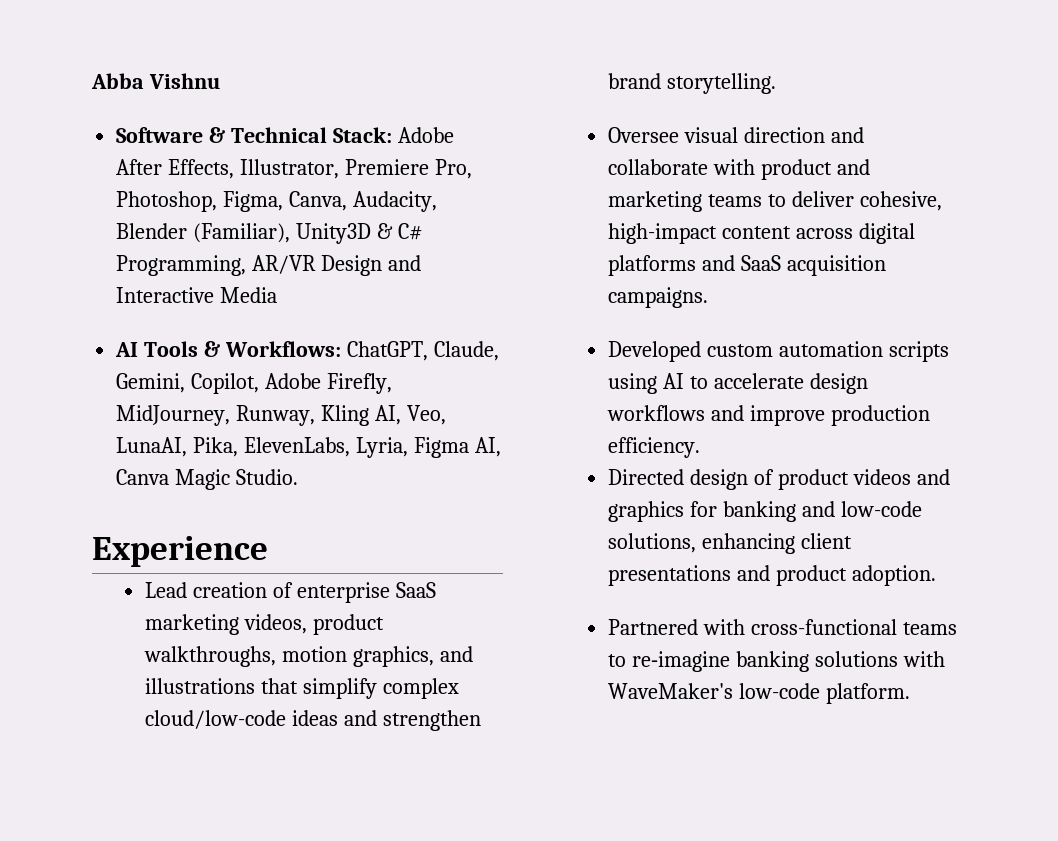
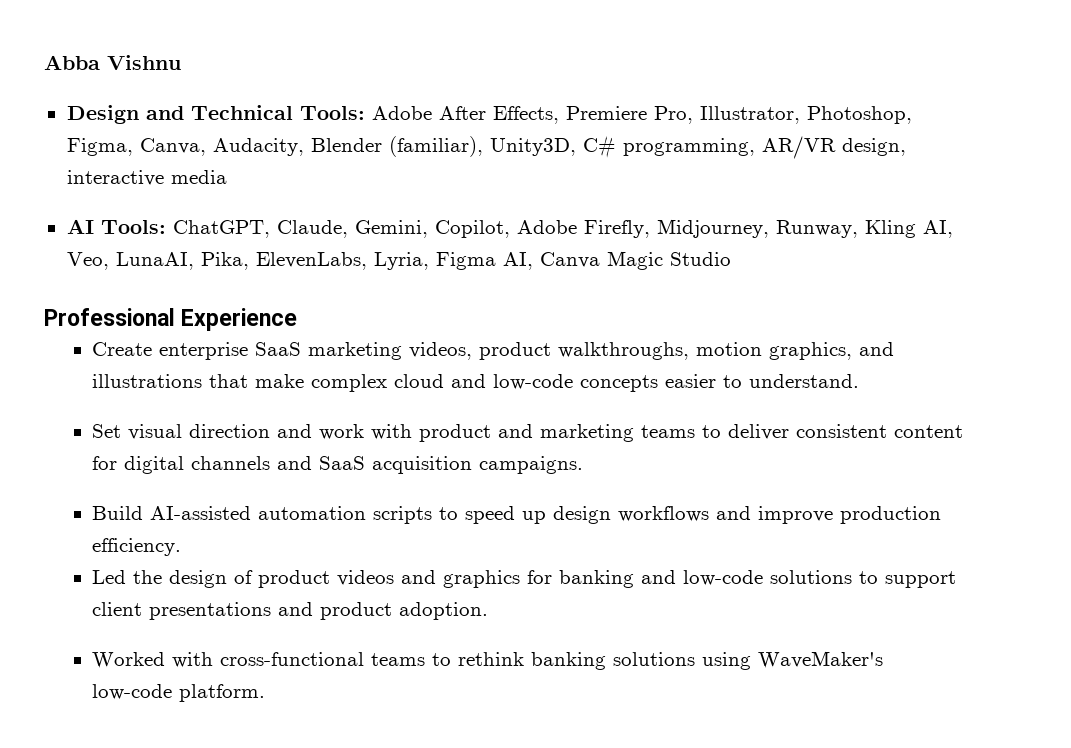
[116,127,393,143] Software & Technical Stack: -> [66,105,365,124] Design and Technical Tools:
[240,159,340,179] Illustrator, -> (559, 115) none
(472, 169) none -> [699,106,800,124] Illustrator,
[193,223,423,244] [116,255,422,276] [116,287,278,303] [115,341,342,357] (Familiar), Unity3D & C# Programming, AR/VR Design and Interactive Media // AI Tools & Workflows: -> [388,135,906,159] [66,170,227,186] [66,219,166,234] (familiar), Unity3D, C# programming, AR/VR design, interactive media // AI Tools:
[116,405,231,426] MidJourney, -> [656,219,769,238] Midjourney,
[236,469,299,485] Studio. // -> [669,252,731,266] [44,308,175,326] Studio // Professional
[145,582,294,598] Lead creation of -> [92,342,153,356] Create
[303,678,460,699] [145,710,482,731] [608,73,777,94] [608,127,680,143] simplify complex cloud/low-code ideas and strengthen brand storytelling. // Oversee -> [255,374,860,392] [92,424,122,438] make complex cloud and low-code concepts easier to understand. // Set
[608,159,709,175] collaborate -> [319,424,365,440] work
[859,191,942,211] [608,223,916,244] [608,255,887,276] [608,287,709,308] [608,341,950,362] [608,373,805,394] cohesive, high-impact content across digital platforms and SaaS acquisition campaigns. // Developed custom automation scripts using AI to accelerate -> [796,424,964,438] [92,456,584,474] [92,506,547,524] consistent content for digital channels and SaaS acquisition campaigns. // Build AI-assisted automation scripts to speed up
[608,469,685,485] Directed -> [92,570,163,584] Led the
[608,533,796,554] solutions, enhancing -> [770,570,957,588] solutions to support
[608,619,699,635] Partnered -> [92,652,166,668] Worked
[632,651,731,672] re‑imagine -> [458,652,525,666] rethink
[902,651,945,667] with -> [702,652,752,670] using

